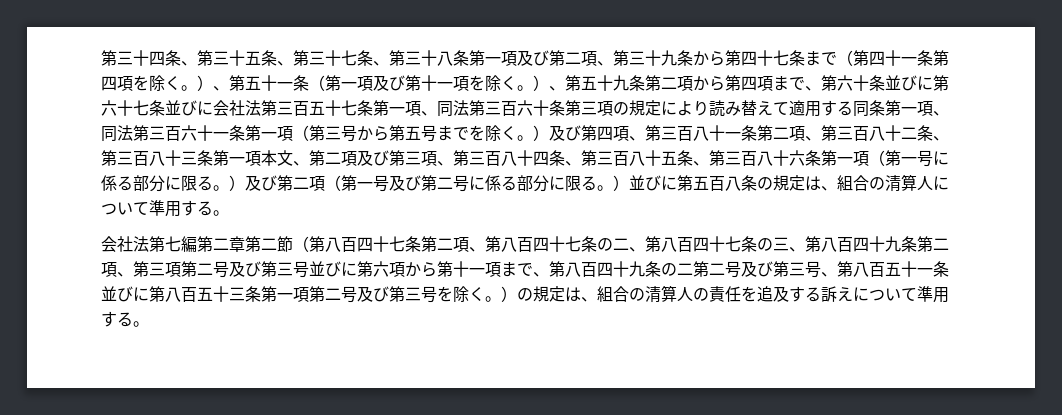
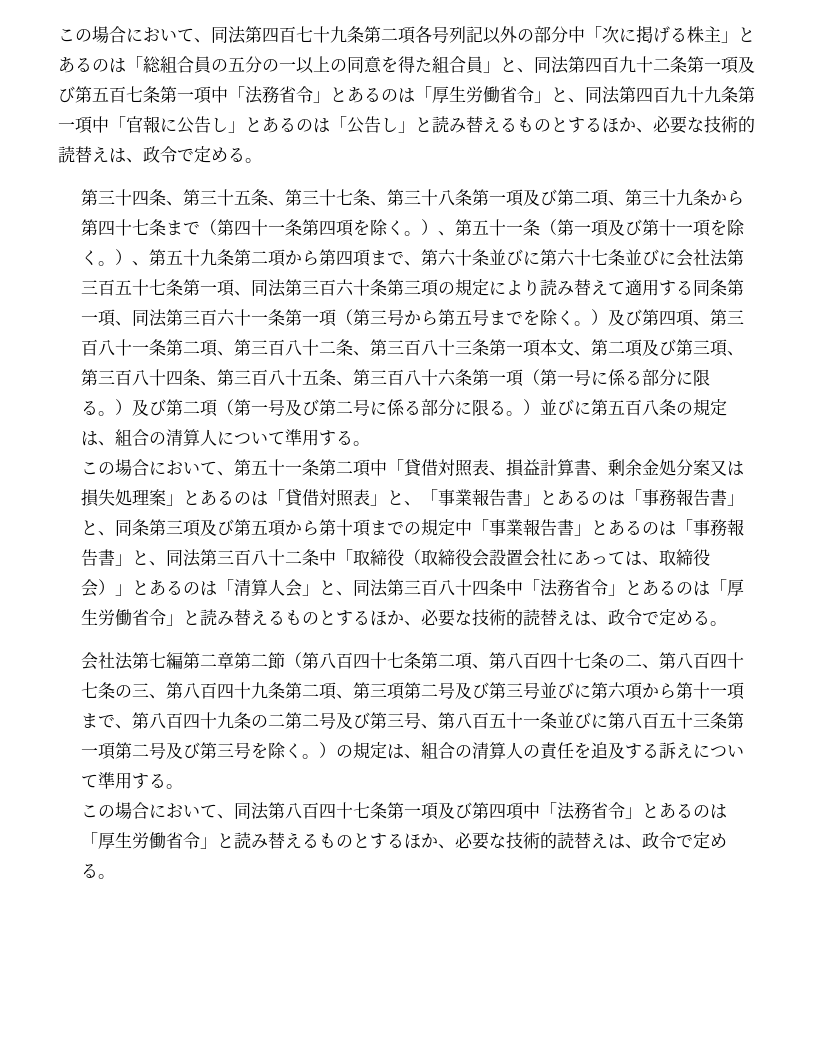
(100, 58) none -> [58,25,755,44] [58,56,755,74] [58,86,755,104] [58,116,755,134] [58,146,262,163] この場合において、同法第四百七十九条第二項各号列記以外の部分中「次に掲げる株主」とあるのは「総組合員の五分の一以上の同意を得た組合員」と、同法第四百九十二条第一項及び第五百七条第一項中「法務省令」とあるのは「厚生労働省令」と、同法第四百九十九条第一項中「官報に公告し」とあるのは「公告し」と読み替えるものとするほか、必要な技術的読替えは、政令で定める。 //
(229, 213) none -> [81,459,745,477] [81,489,745,507] [81,519,745,537] [81,549,711,567] [81,579,745,597] [81,609,728,627] // この場合において、第五十一条第二項中「貸借対照表、損益計算書、剰余金処分案又は損失処理案」とあるのは「貸借対照表」と、「事業報告書」とあるのは「事務報告書」と、同条第三項及び第五項から第十項までの規定中「事業報告書」とあるのは「事務報告書」と、同法第三百八十二条中「取締役（取締役会設置会社にあっては、取締役会）」とあるのは「清算人会」と、同法第三百八十四条中「法務省令」とあるのは「厚生労働省令」と読み替えるものとするほか、必要な技術的読替えは、政令で定める。
(149, 324) none -> [81,802,728,820] [81,832,728,850] [81,863,116,879] // この場合において、同法第八百四十七条第一項及び第四項中「法務省令」とあるのは「厚生労働省令」と読み替えるものとするほか、必要な技術的読替えは、政令で定める。

